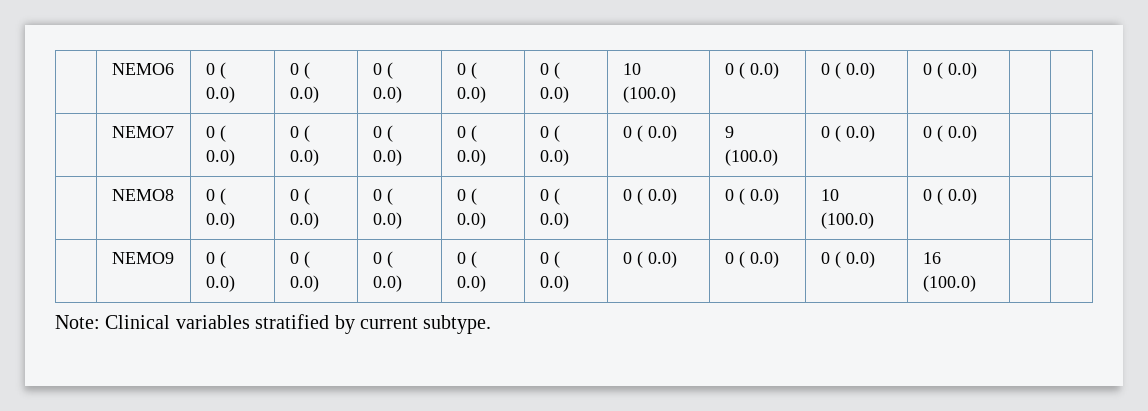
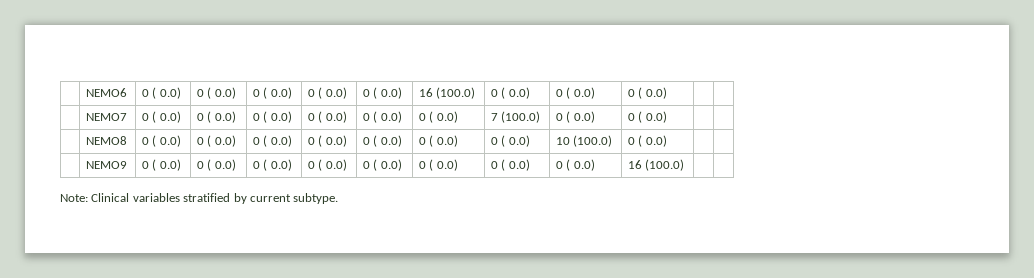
[622,63,641,75] 10 -> [418,88,433,97] 16
[724,126,734,138] 9 -> [490,113,498,121] 7

